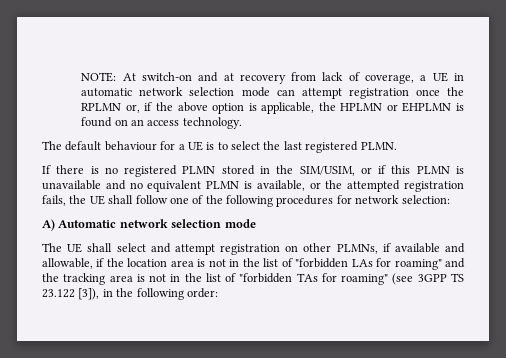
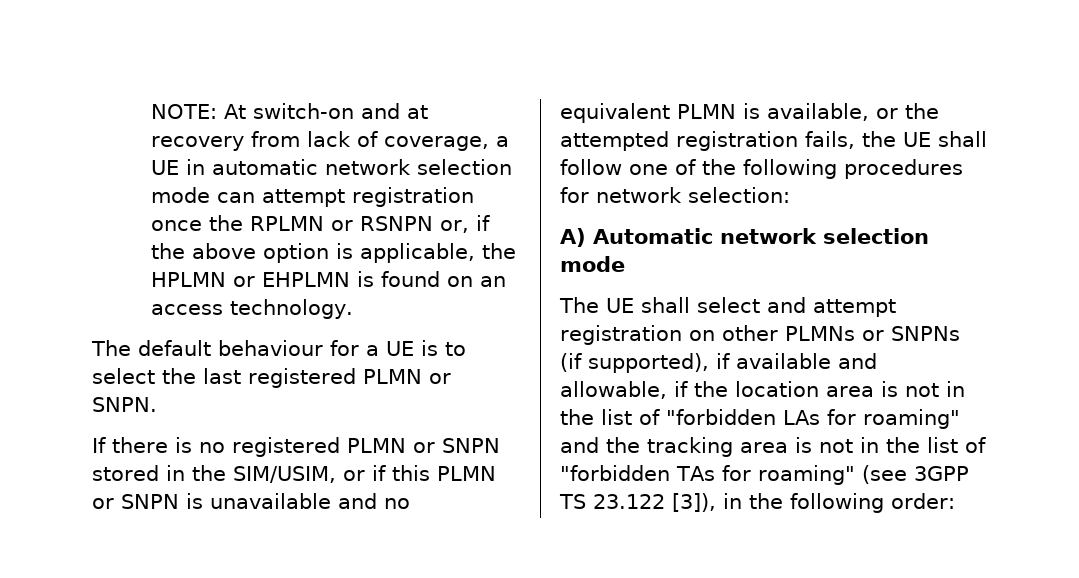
(122, 107) none -> [330,216,433,231] or RSNPN
[360,142,397,150] PLMN. -> [363,369,451,384] [92,397,157,412] PLMN or SNPN.
(216, 170) none -> [413,438,500,453] or SNPN
(450, 170) none -> [92,494,179,509] or SNPN
[336,244,378,254] PLMNs, -> [785,326,960,341] [560,353,709,373] PLMNs or SNPNs (if supported),

